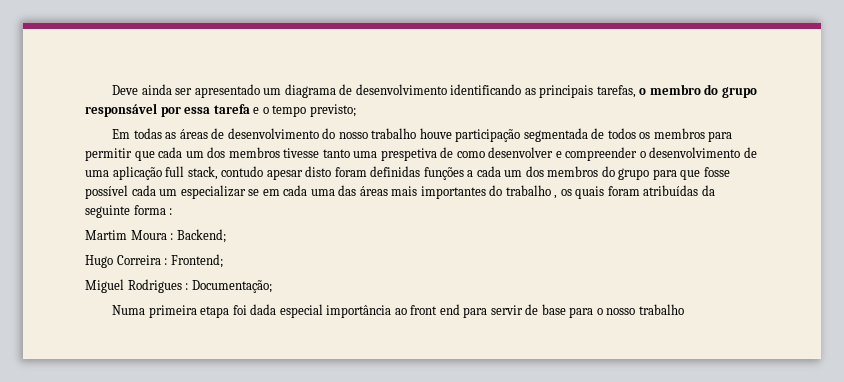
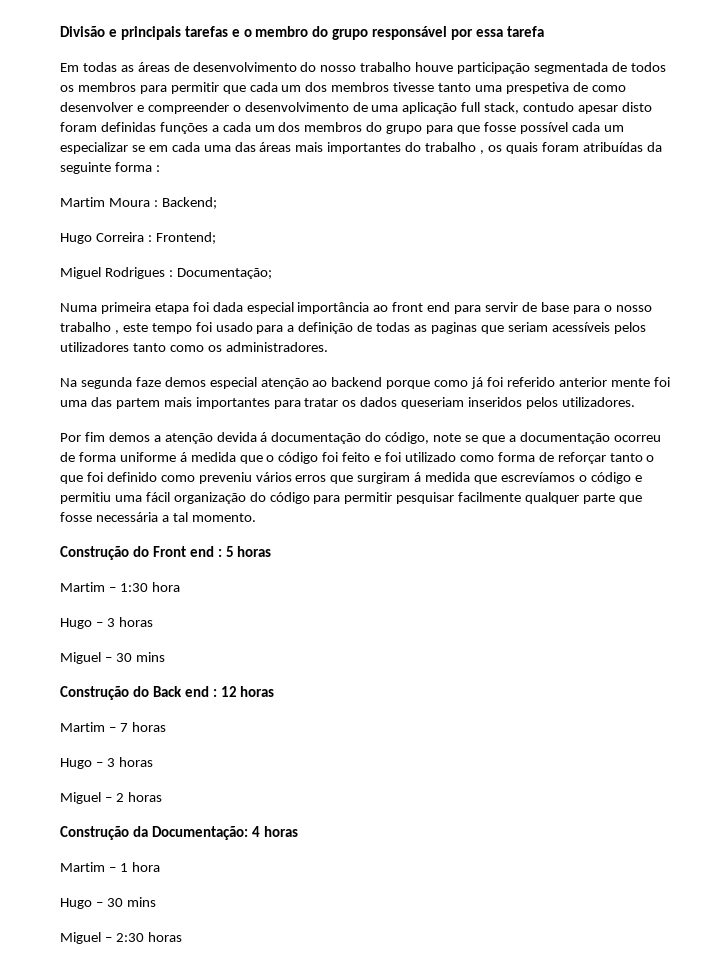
[112,84,636,98] Deve ainda ser apresentado um diagrama de desenvolvimento identificando as principais tarefas, -> [60,26,240,40] Divisão e principais tarefas e
[253,104,356,117] e o tempo previsto; -> (544, 31) none
(684, 309) none -> [114,322,646,334] [60,342,328,352] [60,377,670,389] [60,397,635,409] [60,432,661,444] [60,452,655,464] [60,472,642,484] [60,492,642,504] [60,512,256,522] [60,546,272,560] [60,582,180,592] [60,617,153,629] [60,652,165,664] [60,686,275,700] [60,722,166,732] [60,757,153,769] [60,792,162,804] [60,826,298,840] [60,862,160,872] [60,897,156,909] [60,932,182,944] , este tempo foi usado para a definição de todas as paginas que seriam acessíveis pelos utilizadores tanto como os administradores. // Na segunda faze demos especial atenção ao backend porque como já foi referido anterior mente foi uma das partem mais importantes para tratar os dados queseriam inseridos pelos utilizadores. // Por fim demos a atenção devida á documentação do código, note se que a documentação ocorreu de forma uniforme á medida que o código foi feito e foi utilizado como forma de reforçar tanto o que foi definido como preveniu vários erros que surgiram á medida que escrevíamos o código e permitiu uma fácil organização do código para permitir pesquisar facilmente qualquer parte que fosse necessária a tal momento. // Construção do Front end : 5 horas // Martim – 1:30 hora // Hugo – 3 horas // Miguel – 30 mins // Construção do Back end : 12 horas // Martim – 7 horas // Hugo – 3 horas // Miguel – 2 horas // Construção da Documentação: 4 horas // Martim – 1 hora // Hugo – 30 mins // Miguel – 2:30 horas

